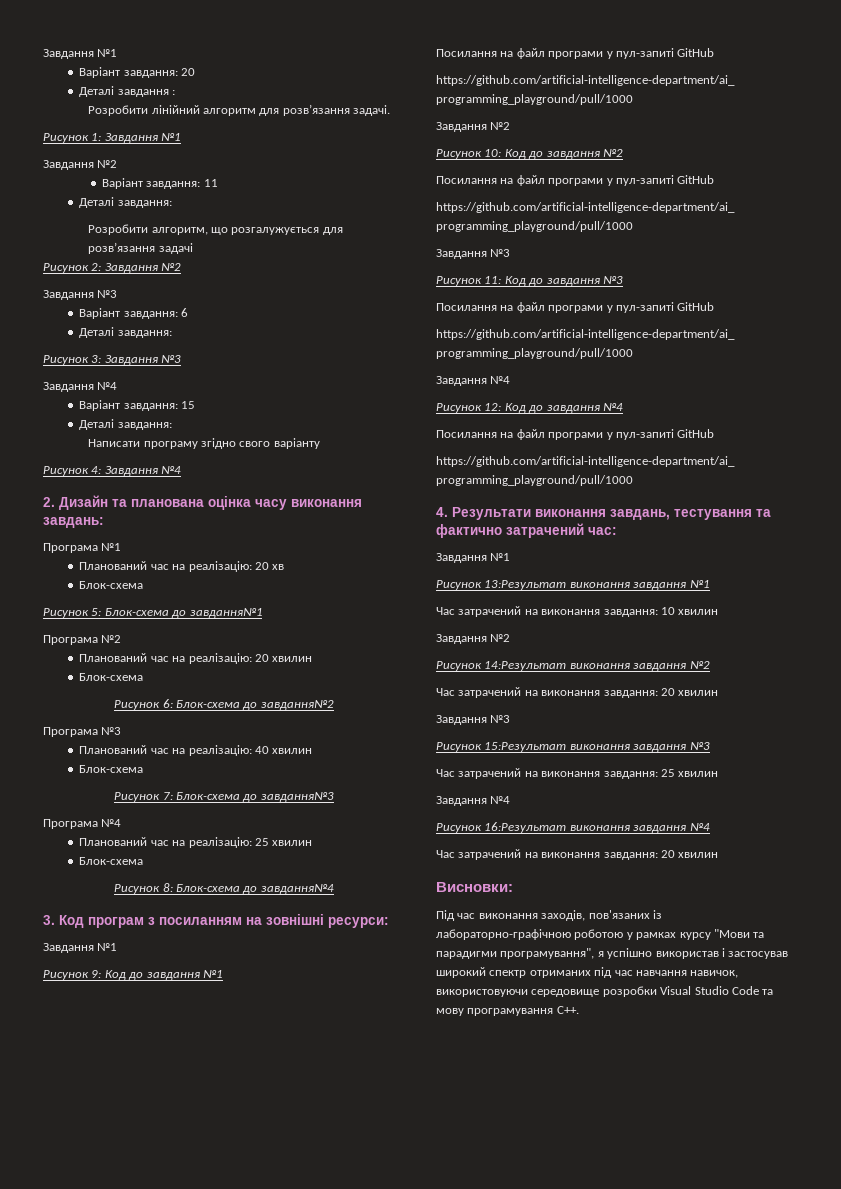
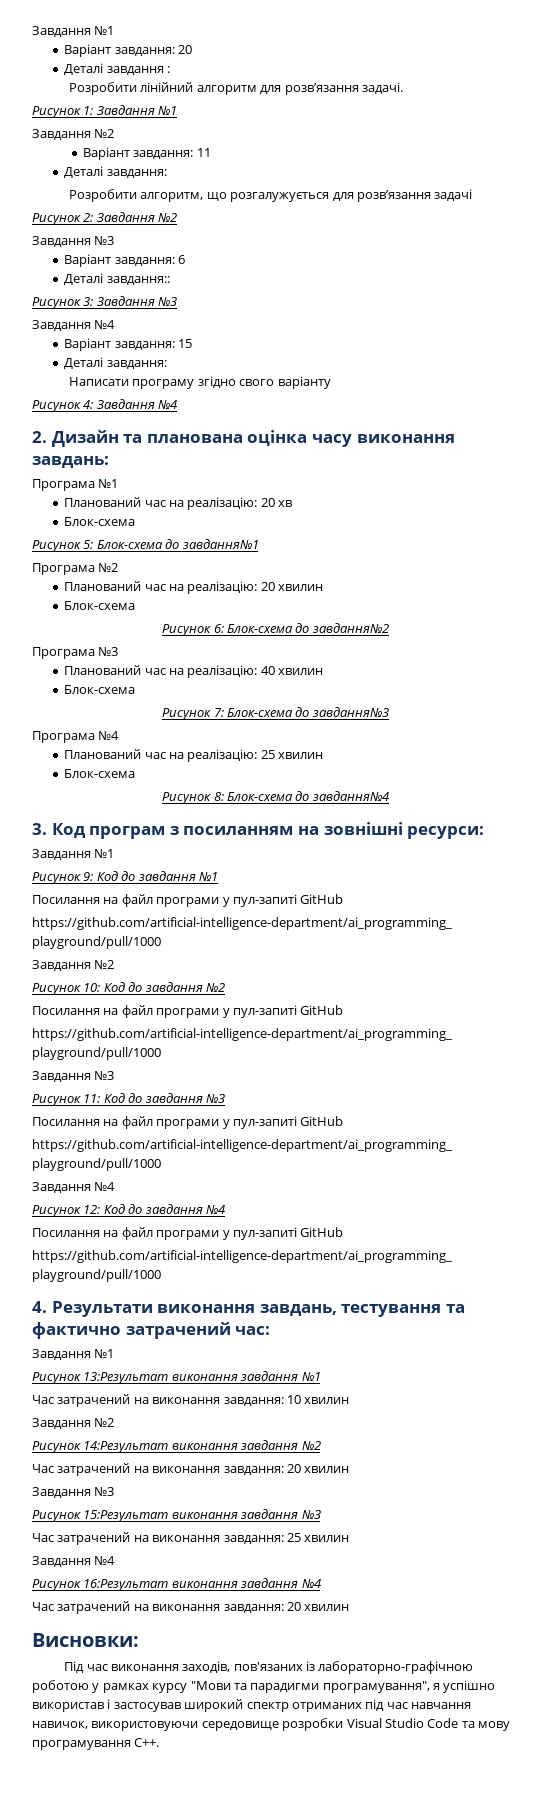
[117,330,172,338] завдання: -> [106,276,170,285] завдання::

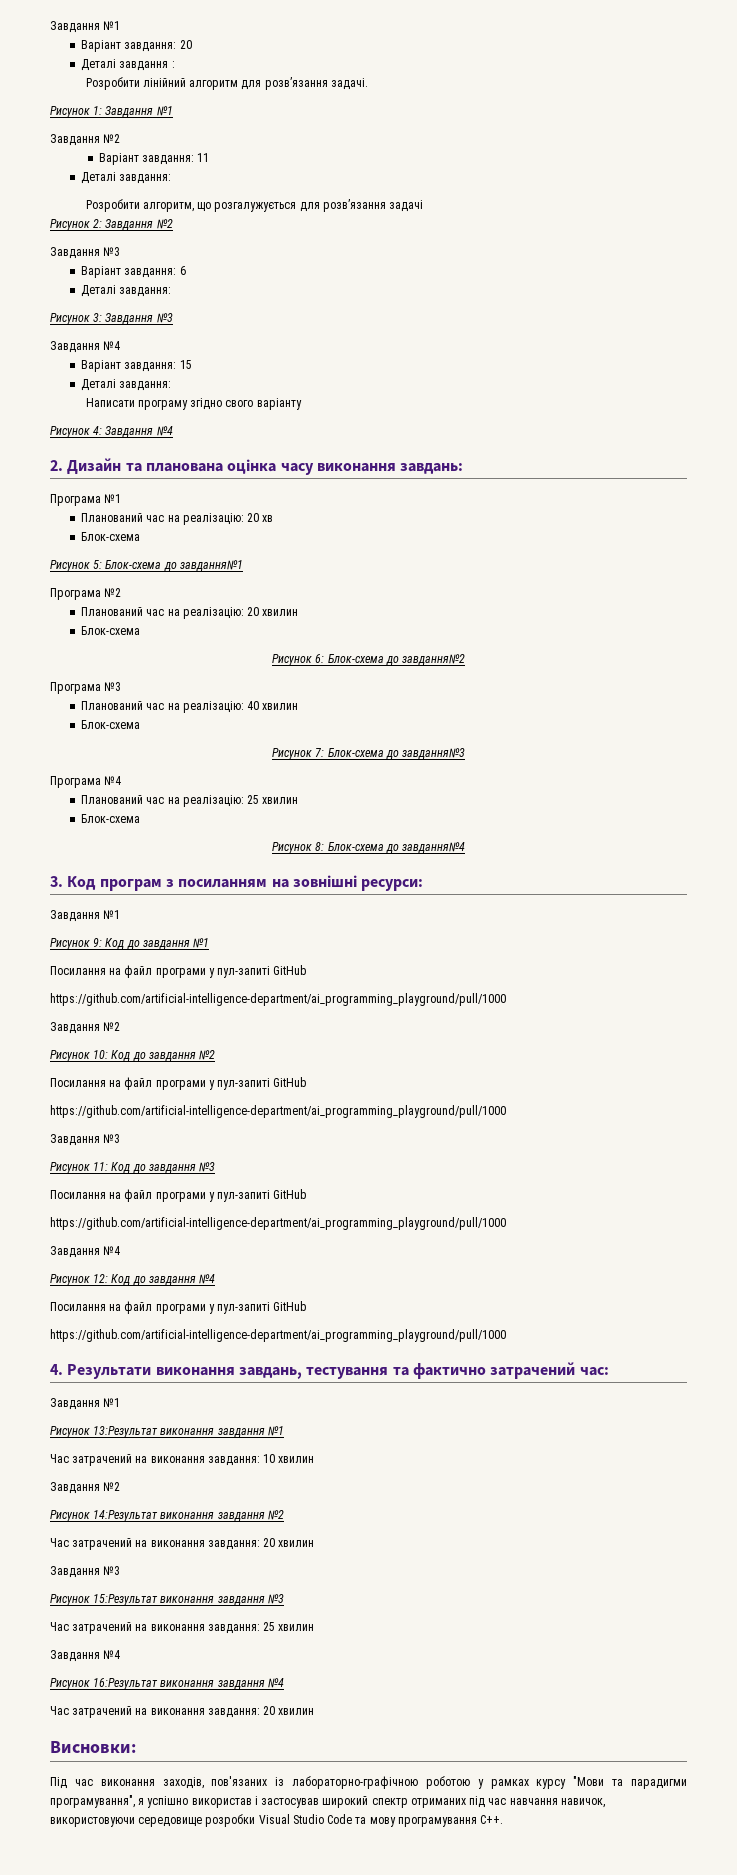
[106,276,170,285] завдання:: -> [119,287,172,297] завдання:

